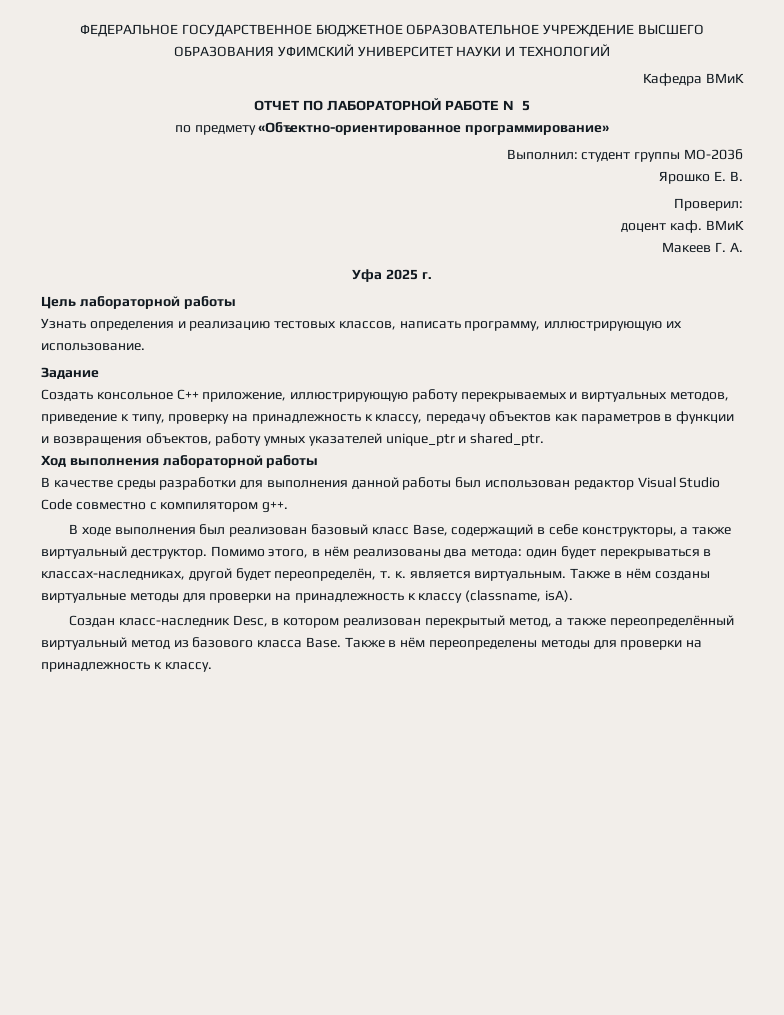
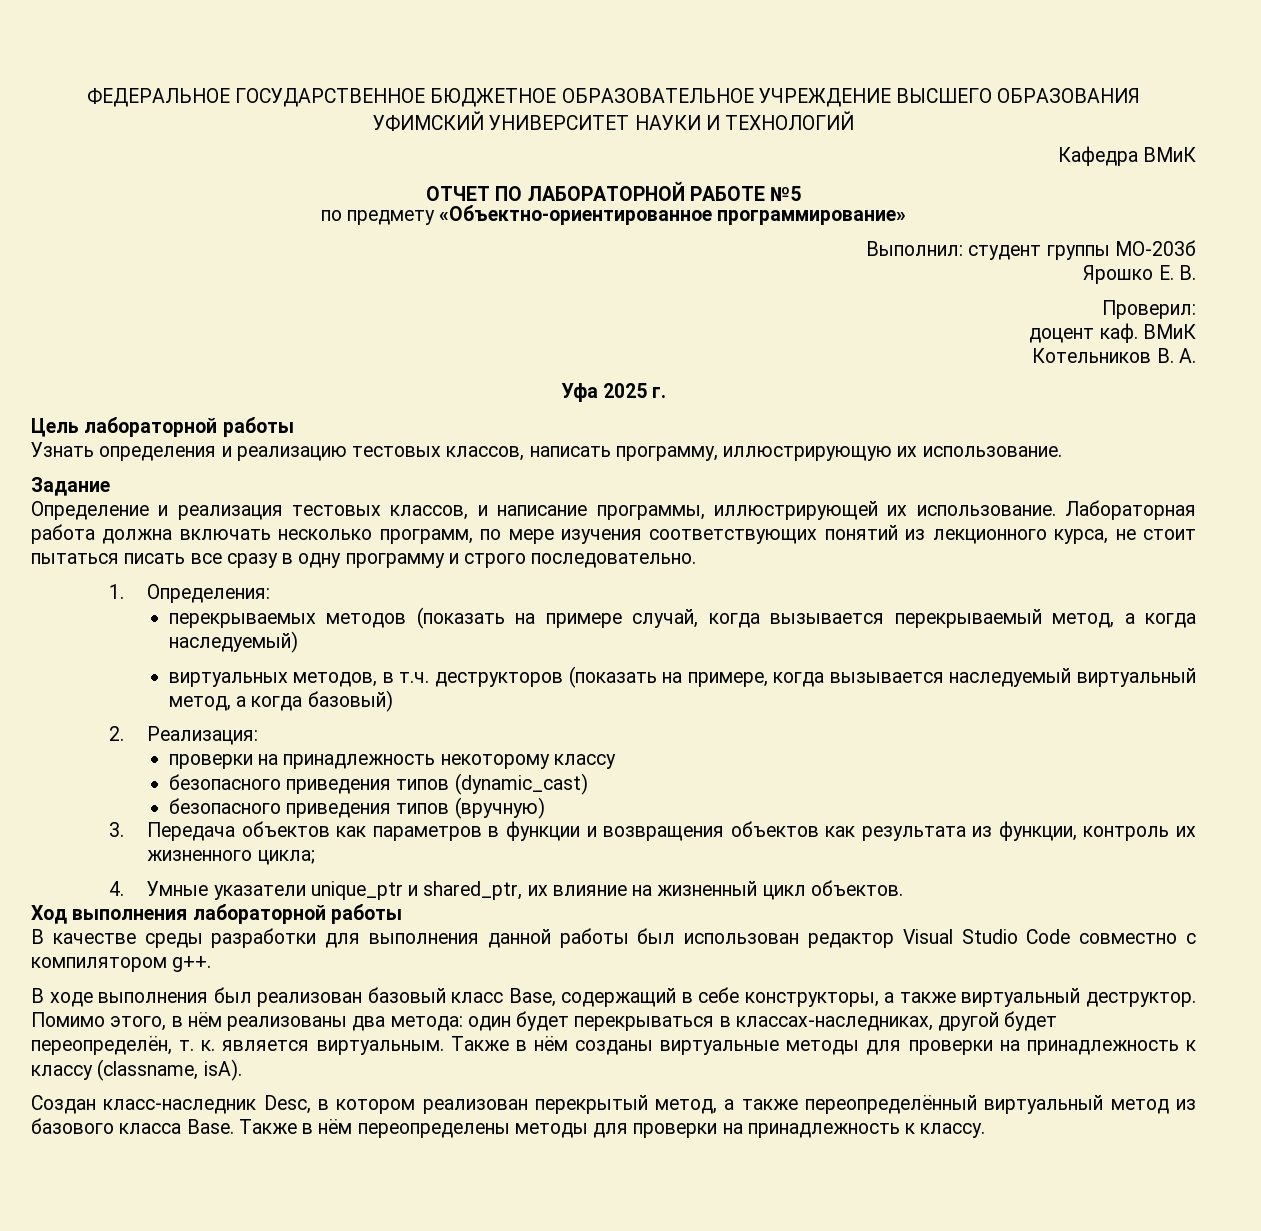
[662,242,727,253] Макеев Г. -> [1032,348,1174,363] Котельников В.
[41,389,730,402] [41,414,487,424] Создать консольное C++ приложение, иллюстрирующую работу перекрываемых и виртуальных методов, приведение к типу, проверку на принадлежность к классу, передачу -> [31,500,1196,520] [31,524,1196,544] [31,553,697,568] [108,584,271,603] [168,607,1197,629] [168,631,298,653] [168,666,1196,688] [168,690,393,712] [108,726,259,745] [168,754,616,769] [168,773,588,795] [168,797,545,819] [108,822,236,841] Определение и реализация тестовых классов, и написание программы, иллюстрирующей их использование. Лабораторная работа должна включать несколько программ, по мере изучения соответствующих понятий из лекционного курса, не стоит пытаться писать все сразу в одну программу и строго последовательно. // 1. Определения: // перекрываемых методов (показать на примере случай, когда вызывается перекрываемый метод, а когда наследуемый) // виртуальных методов, в т.ч. деструкторов (показать на примере, когда вызывается наследуемый виртуальный метод, а когда базовый) // 2. Реализация: // проверки на принадлежность некоторому классу // безопасного приведения типов (dynamic_cast) // безопасного приведения типов (вручную) // 3. Передача
[145,433,545,446] объектов, работу умных указателей unique_ptr и shared_ptr. -> [730,821,1196,841] [147,850,315,865] [108,880,903,900] объектов как результата из функции, контроль их жизненного цикла; // 4. Умные указатели unique_ptr и shared_ptr, их влияние на жизненный цикл объектов.

